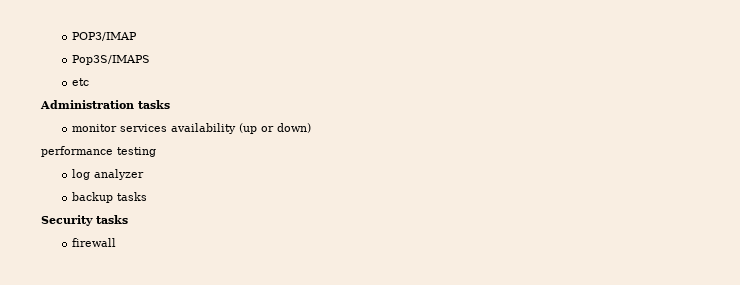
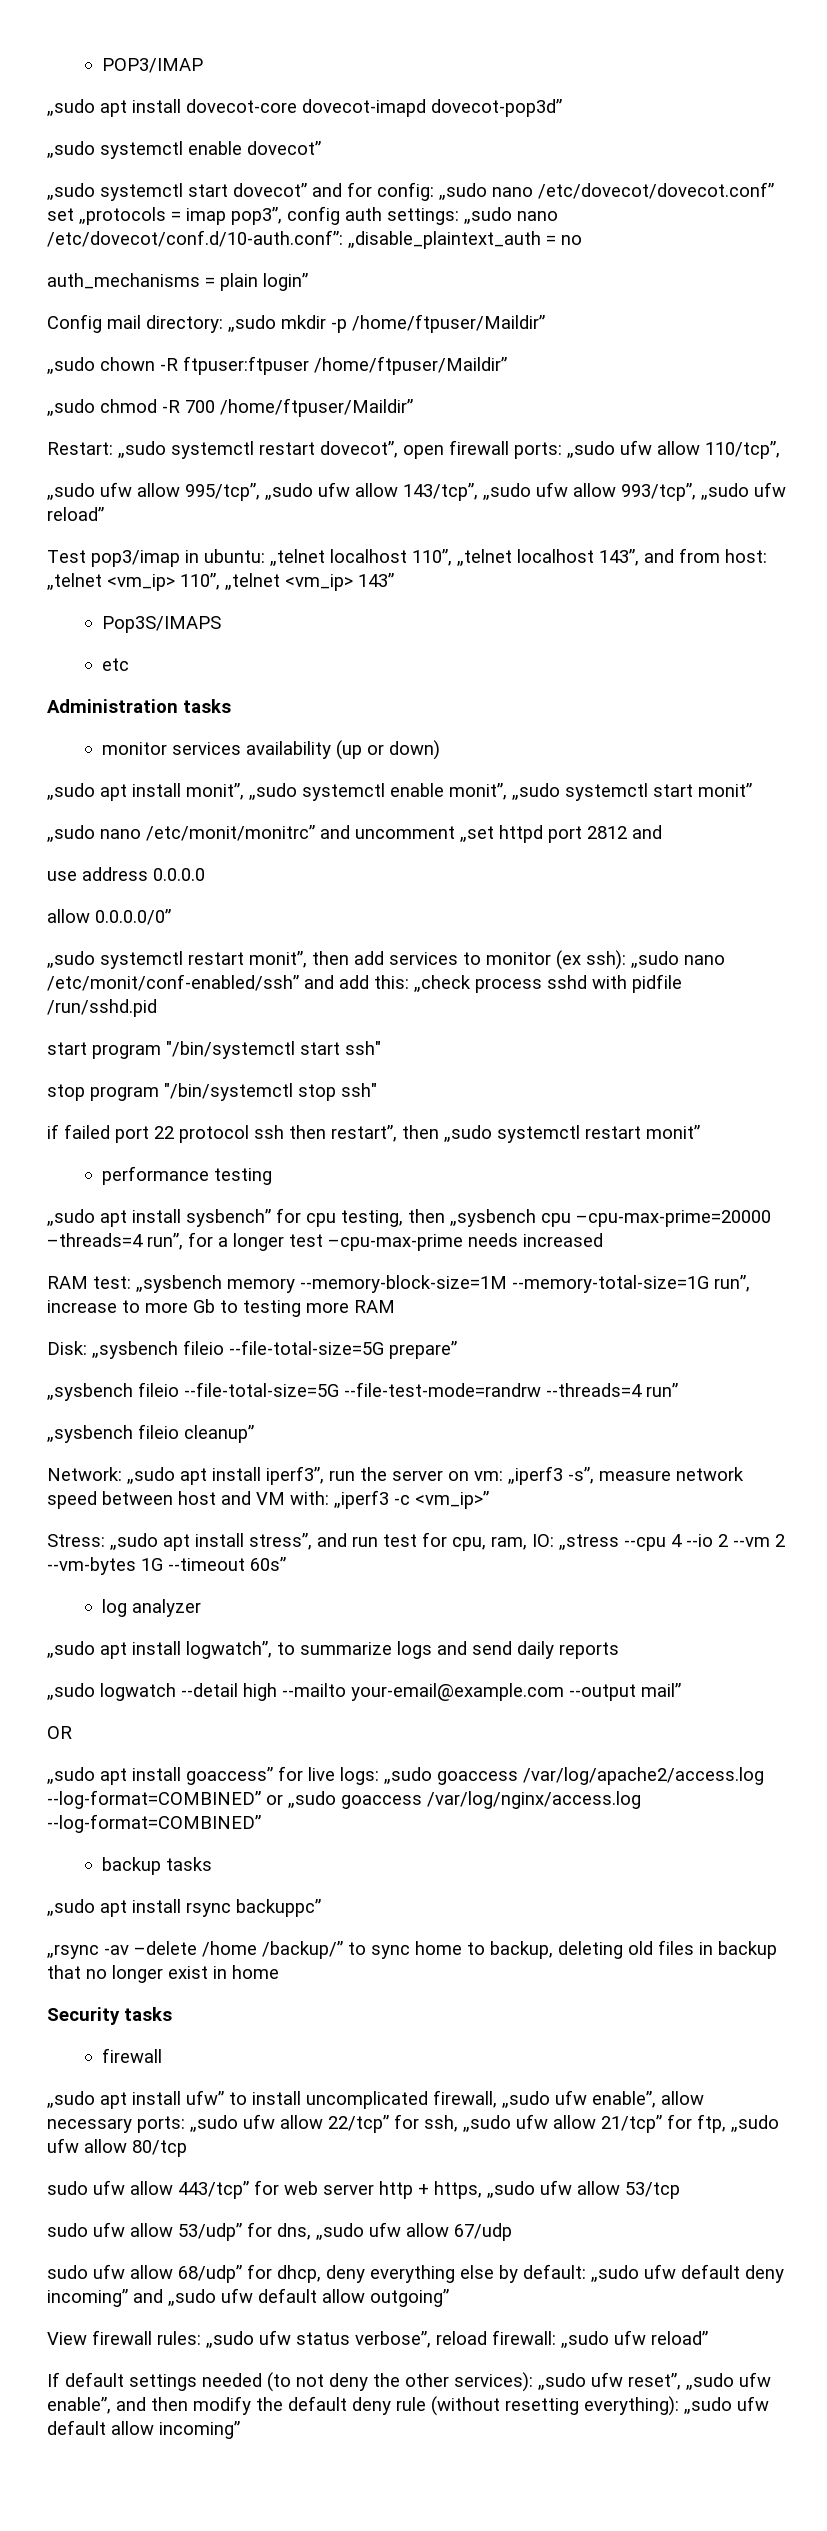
(137, 36) none -> [47,99,562,117] [47,141,321,159] [47,182,774,201] [47,206,558,225] [47,230,582,249] [47,273,308,291] [47,314,545,333] [47,356,507,375] [47,398,413,417] [47,440,780,459] [47,482,786,501] [47,507,104,521] [47,548,767,567] [47,573,394,591] // „sudo apt install dovecot-core dovecot-imapd dovecot-pop3d” // „sudo systemctl enable dovecot” // „sudo systemctl start dovecot” and for config: „sudo nano /etc/dovecot/dovecot.conf” set „protocols = imap pop3”, config auth settings: „sudo nano /etc/dovecot/conf.d/10-auth.conf”: „disable_plaintext_auth = no // auth_mechanisms = plain login” // Config mail directory: „sudo mkdir -p /home/ftpuser/Maildir” // „sudo chown -R ftpuser:ftpuser /home/ftpuser/Maildir” // „sudo chmod -R 700 /home/ftpuser/Maildir” // Restart: „sudo systemctl restart dovecot”, open firewall ports: „sudo ufw allow 110/tcp”, // „sudo ufw allow 995/tcp”, „sudo ufw allow 143/tcp”, „sudo ufw allow 993/tcp”, „sudo ufw reload” // Test pop3/imap in ubuntu: „telnet localhost 110”, „telnet localhost 143”, and from host: „telnet <vm_ip> 110”, „telnet <vm_ip> 143”
[41,146,156,157] [71,169,144,180] [71,192,147,203] [41,215,128,226] [71,238,116,247] performance testing // log analyzer // backup tasks // Security tasks // firewall -> [47,783,752,801] [47,825,662,843] [47,867,205,881] [47,909,171,925] [47,950,725,970] [47,974,682,993] [47,999,157,1017] [47,1041,381,1059] [47,1083,377,1101] [47,1124,700,1143] [102,1166,273,1185] [47,1208,771,1227] [47,1232,603,1251] [47,1275,750,1293] [47,1299,395,1317] [47,1340,457,1359] [47,1382,678,1401] [47,1424,254,1443] [47,1466,744,1485] [47,1490,489,1509] [47,1532,785,1551] [47,1557,286,1575] [102,1599,202,1617] [47,1641,619,1659] [47,1683,681,1701] [47,1726,72,1739] [47,1766,764,1785] [47,1790,641,1809] [47,1814,261,1833] [102,1857,213,1875] [47,1899,321,1917] [47,1940,777,1959] [47,1965,279,1983] [47,2007,172,2025] [102,2048,163,2063] [47,2090,704,2109] [47,2114,779,2133] [47,2138,187,2157] [47,2180,680,2199] [47,2222,512,2241] [47,2264,784,2283] [47,2288,449,2307] [47,2330,708,2348] [47,2372,771,2392] [47,2396,769,2416] [47,2420,240,2439] „sudo apt install monit”, „sudo systemctl enable monit”, „sudo systemctl start monit” // „sudo nano /etc/monit/monitrc” and uncomment „set httpd port 2812 and // use address 0.0.0.0 // allow 0.0.0.0/0” // „sudo systemctl restart monit”, then add services to monitor (ex ssh): „sudo nano /etc/monit/conf-enabled/ssh” and add this: „check process sshd with pidfile /run/sshd.pid // start program "/bin/systemctl start ssh" // stop program "/bin/systemctl stop ssh" // if failed port 22 protocol ssh then restart”, then „sudo systemctl restart monit” // performance testing // „sudo apt install sysbench” for cpu testing, then „sysbench cpu –cpu-max-prime=20000 –threads=4 run”, for a longer test –cpu-max-prime needs increased // RAM test: „sysbench memory --memory-block-size=1M --memory-total-size=1G run”, increase to more Gb to testing more RAM // Disk: „sysbench fileio --file-total-size=5G prepare” // „sysbench fileio --file-total-size=5G --file-test-mode=randrw --threads=4 run” // „sysbench fileio cleanup” // Network: „sudo apt install iperf3”, run the server on vm: „iperf3 -s”, measure network speed between host and VM with: „iperf3 -c <vm_ip>” // Stress: „sudo apt install stress”, and run test for cpu, ram, IO: „stress --cpu 4 --io 2 --vm 2 --vm-bytes 1G --timeout 60s” // log analyzer // „sudo apt install logwatch”, to summarize logs and send daily reports // „sudo logwatch --detail high --mailto your-email@example.com --output mail” // OR // „sudo apt install goaccess” for live logs: „sudo goaccess /var/log/apache2/access.log --log-format=COMBINED” or „sudo goaccess /var/log/nginx/access.log --log-format=COMBINED” // backup tasks // „sudo apt install rsync backuppc” // „rsync -av –delete /home /backup/” to sync home to backup, deleting old files in backup that no longer exist in home // Security tasks // firewall // „sudo apt install ufw” to install uncomplicated firewall, „sudo ufw enable”, allow necessary ports: „sudo ufw allow 22/tcp” for ssh, „sudo ufw allow 21/tcp” for ftp, „sudo ufw allow 80/tcp // sudo ufw allow 443/tcp” for web server http + https, „sudo ufw allow 53/tcp // sudo ufw allow 53/udp” for dns, „sudo ufw allow 67/udp // sudo ufw allow 68/udp” for dhcp, deny everything else by default: „sudo ufw default deny incoming” and „sudo ufw default allow outgoing” // View firewall rules: „sudo ufw status verbose”, reload firewall: „sudo ufw reload” // If default settings needed (to not deny the other services): „sudo ufw reset”, „sudo ufw enable”, and then modify the default deny rule (without resetting everything): „sudo ufw default allow incoming”

